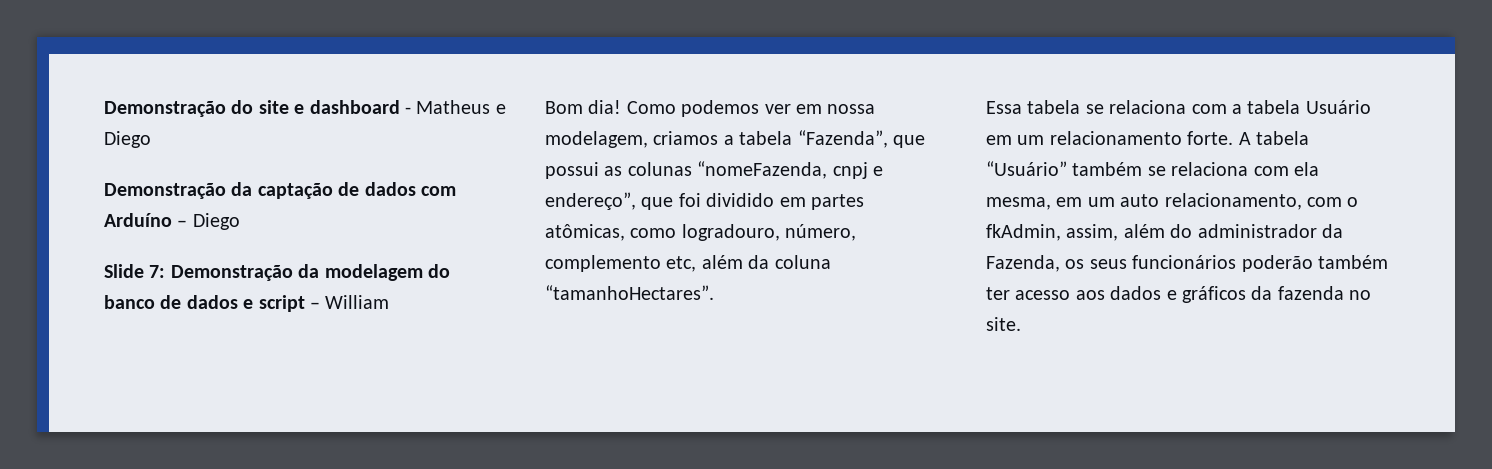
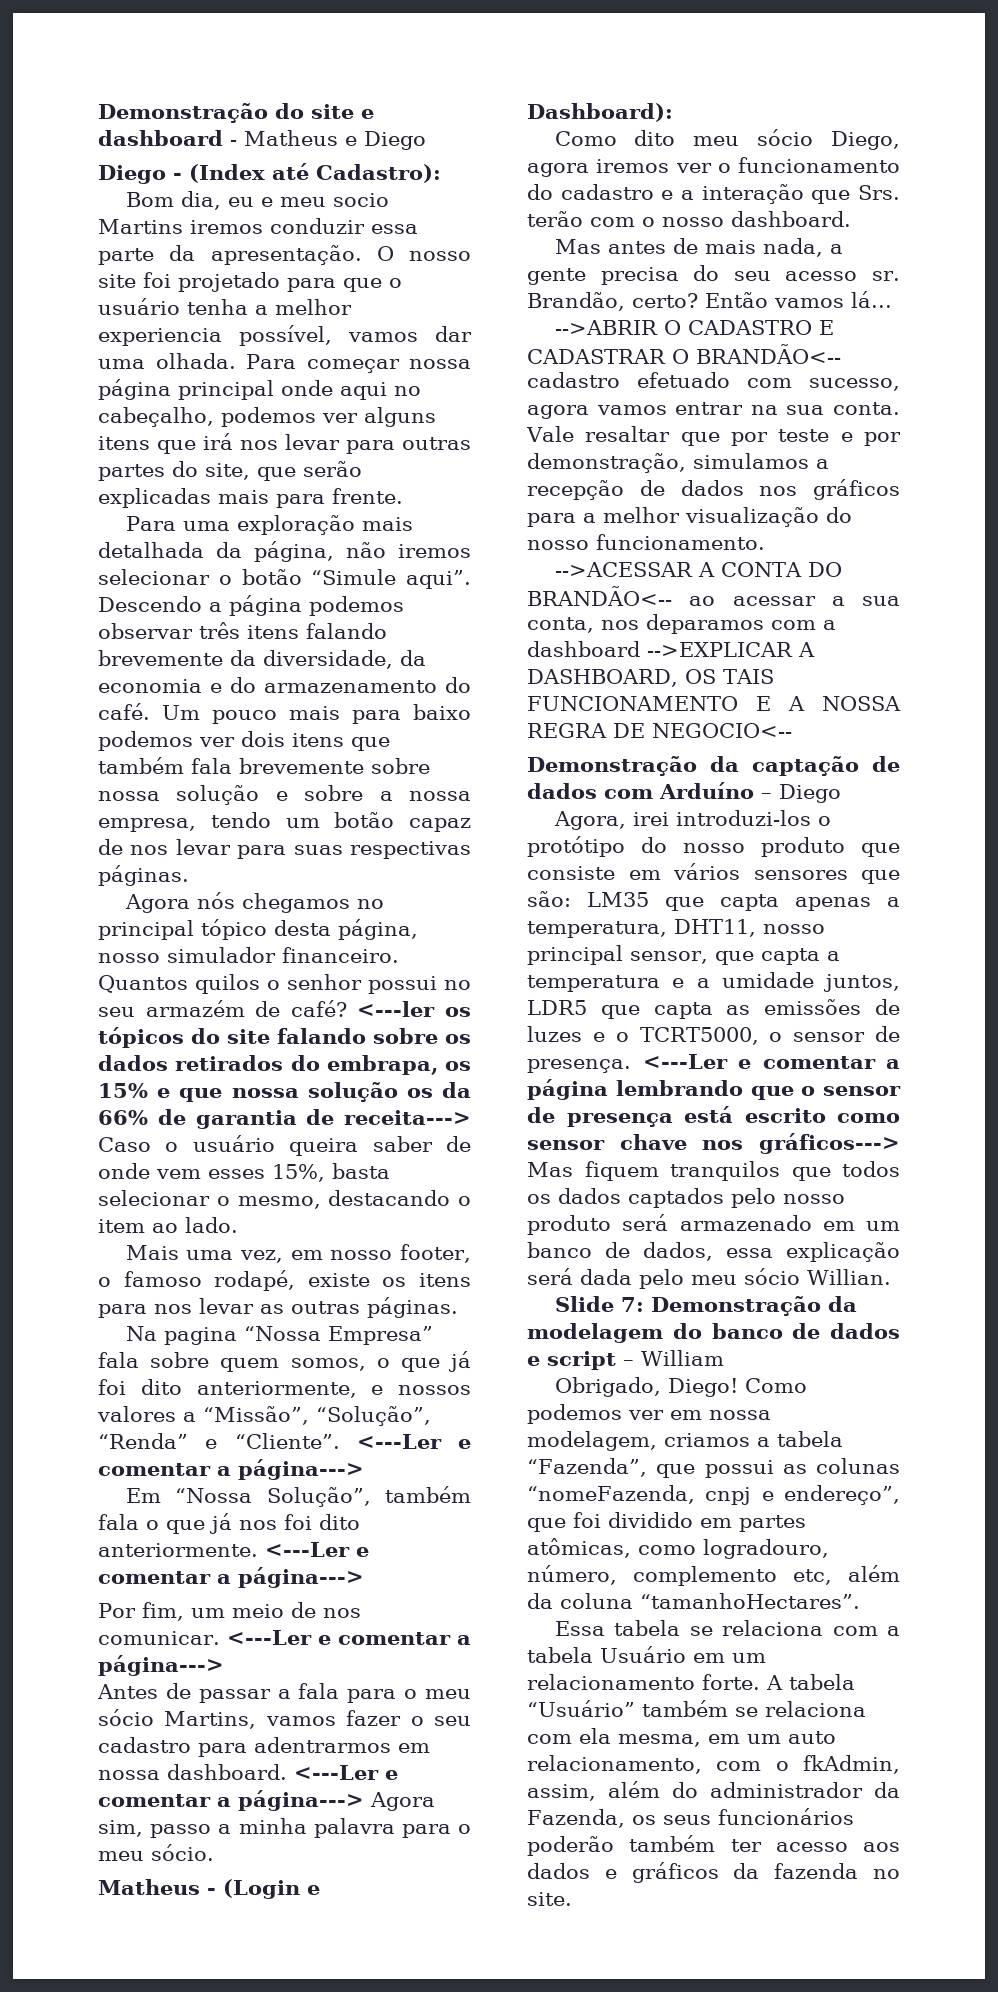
(151, 139) none -> [98,163,441,184] [125,191,389,210] [98,218,418,234] [98,245,471,265] [98,272,402,292] [98,298,352,315] [98,325,472,346] [98,353,471,373] [98,379,421,400] [98,407,436,427] [98,433,471,454] [98,461,362,481] [98,488,403,508] [125,515,413,535] [98,541,471,562] [98,569,471,589] [98,595,404,616] [98,622,387,639] [98,650,426,669] [98,677,471,693] [98,703,471,724] [98,731,390,751] [98,757,430,774] [98,785,471,805] [98,812,471,832] [98,839,471,859] [98,865,189,886] [124,892,384,913] [98,919,418,940] [98,947,399,963] [98,974,471,994] [98,1000,471,1017] [98,1027,471,1048] [98,1055,471,1075] [98,1082,471,1102] [98,1109,471,1129] [98,1135,471,1156] [98,1163,390,1182] [98,1190,471,1209] [98,1217,238,1233] [125,1244,472,1263] [98,1270,471,1291] [98,1297,458,1318] [125,1326,433,1345] [98,1351,472,1372] [98,1379,471,1398] [97,1406,431,1426] [98,1433,471,1449] [98,1459,364,1480] [125,1486,472,1507] [98,1513,360,1534] [98,1542,369,1557] [98,1567,364,1588] [98,1602,361,1621] [98,1630,471,1645] [98,1655,224,1676] [97,1683,471,1703] [98,1709,471,1729] [98,1737,430,1757] [98,1764,398,1780] [98,1790,435,1811] [98,1818,471,1838] [98,1844,214,1861] [98,1879,320,1899] [527,103,673,122] [554,129,900,150] [527,157,900,177] [527,184,900,204] [527,211,851,227] [554,238,843,257] [527,265,901,285] [527,291,892,311] [554,320,834,335] [527,344,841,364] [527,372,900,391] [527,402,900,419] [526,426,901,446] [527,453,829,473] [527,479,900,500] [527,507,852,527] [527,534,765,550] [554,562,842,577] [527,586,900,606] [527,614,836,634] [527,641,815,657] [527,669,774,687] [527,696,901,711] [527,723,792,738] // Diego - (Index até Cadastro): // Bom dia, eu e meu socio Martins iremos conduzir essa parte da apresentação. O nosso site foi projetado para que o usuário tenha a melhor experiencia possível, vamos dar uma olhada. Para começar nossa página principal onde aqui no cabeçalho, podemos ver alguns itens que irá nos levar para outras partes do site, que serão explicadas mais para frente. // Para uma exploração mais detalhada da página, não iremos selecionar o botão “Simule aqui”. Descendo a página podemos observar três itens falando brevemente da diversidade, da economia e do armazenamento do café. Um pouco mais para baixo podemos ver dois itens que também fala brevemente sobre nossa solução e sobre a nossa empresa, tendo um botão capaz de nos levar para suas respectivas páginas. // Agora nós chegamos no principal tópico desta página, nosso simulador financeiro. Quantos quilos o senhor possui no seu armazém de café? <---ler os tópicos do site falando sobre os dados retirados do embrapa, os 15% e que nossa solução os da 66% de garantia de receita---> Caso o usuário queira saber de onde vem esses 15%, basta selecionar o mesmo, destacando o item ao lado. // Mais uma vez, em nosso footer, o famoso rodapé, existe os itens para nos levar as outras páginas. // Na pagina “Nossa Empresa” fala sobre quem somos, o que já foi dito anteriormente, e nossos valores a “Missão”, “Solução”, “Renda” e “Cliente”. <---Ler e comentar a página---> // Em “Nossa Solução”, também fala o que já nos foi dito anteriormente. <---Ler e comentar a página---> // Por fim, um meio de nos comunicar. <---Ler e comentar a página---> // Antes de passar a fala para o meu sócio Martins, vamos fazer o seu cadastro para adentrarmos em nossa dashboard. <---Ler e comentar a página---> Agora sim, passo a minha palavra para o meu sócio. // Matheus - (Login e Dashboard): // Como dito meu sócio Diego, agora iremos ver o funcionamento do cadastro e a interação que Srs. terão com o nosso dashboard. // Mas antes de mais nada, a gente precisa do seu acesso sr. Brandão, certo? Então vamos lá... // -->ABRIR O CADASTRO E CADASTRAR O BRANDÃO<-- cadastro efetuado com sucesso, agora vamos entrar na sua conta. Vale resaltar que por teste e por demonstração, simulamos a recepção de dados nos gráficos para a melhor visualização do nosso funcionamento. // -->ACESSAR A CONTA DO BRANDÃO<-- ao acessar a sua conta, nos deparamos com a dashboard -->EXPLICAR A DASHBOARD, OS TAIS FUNCIONAMENTO E A NOSSA REGRA DE NEGOCIO<--
(240, 221) none -> [553,810,831,830] [527,836,900,857] [527,863,900,884] [527,891,900,911] [527,919,825,938] [527,945,840,965] [527,972,900,992] [527,999,900,1019] [527,1026,900,1045] [527,1054,900,1073] [527,1079,901,1100] [527,1106,900,1127] [527,1133,900,1154] [527,1161,900,1181] [527,1188,845,1208] [527,1214,900,1235] [527,1242,900,1262] [527,1268,891,1289] // Agora, irei introduzi-los o protótipo do nosso produto que consiste em vários sensores que são: LM35 que capta apenas a temperatura, DHT11, nosso principal sensor, que capta a temperatura e a umidade juntos, LDR5 que capta as emissões de luzes e o TCRT5000, o sensor de presença. <---Ler e comentar a página lembrando que o sensor de presença está escrito como sensor chave nos gráficos---> Mas fiquem tranquilos que todos os dados captados pelo nosso produto será armazenado em um banco de dados, essa explicação será dada pelo meu sócio Willian.
[545,100,622,114] Bom dia! -> [554,1377,738,1397] Obrigado, Diego!

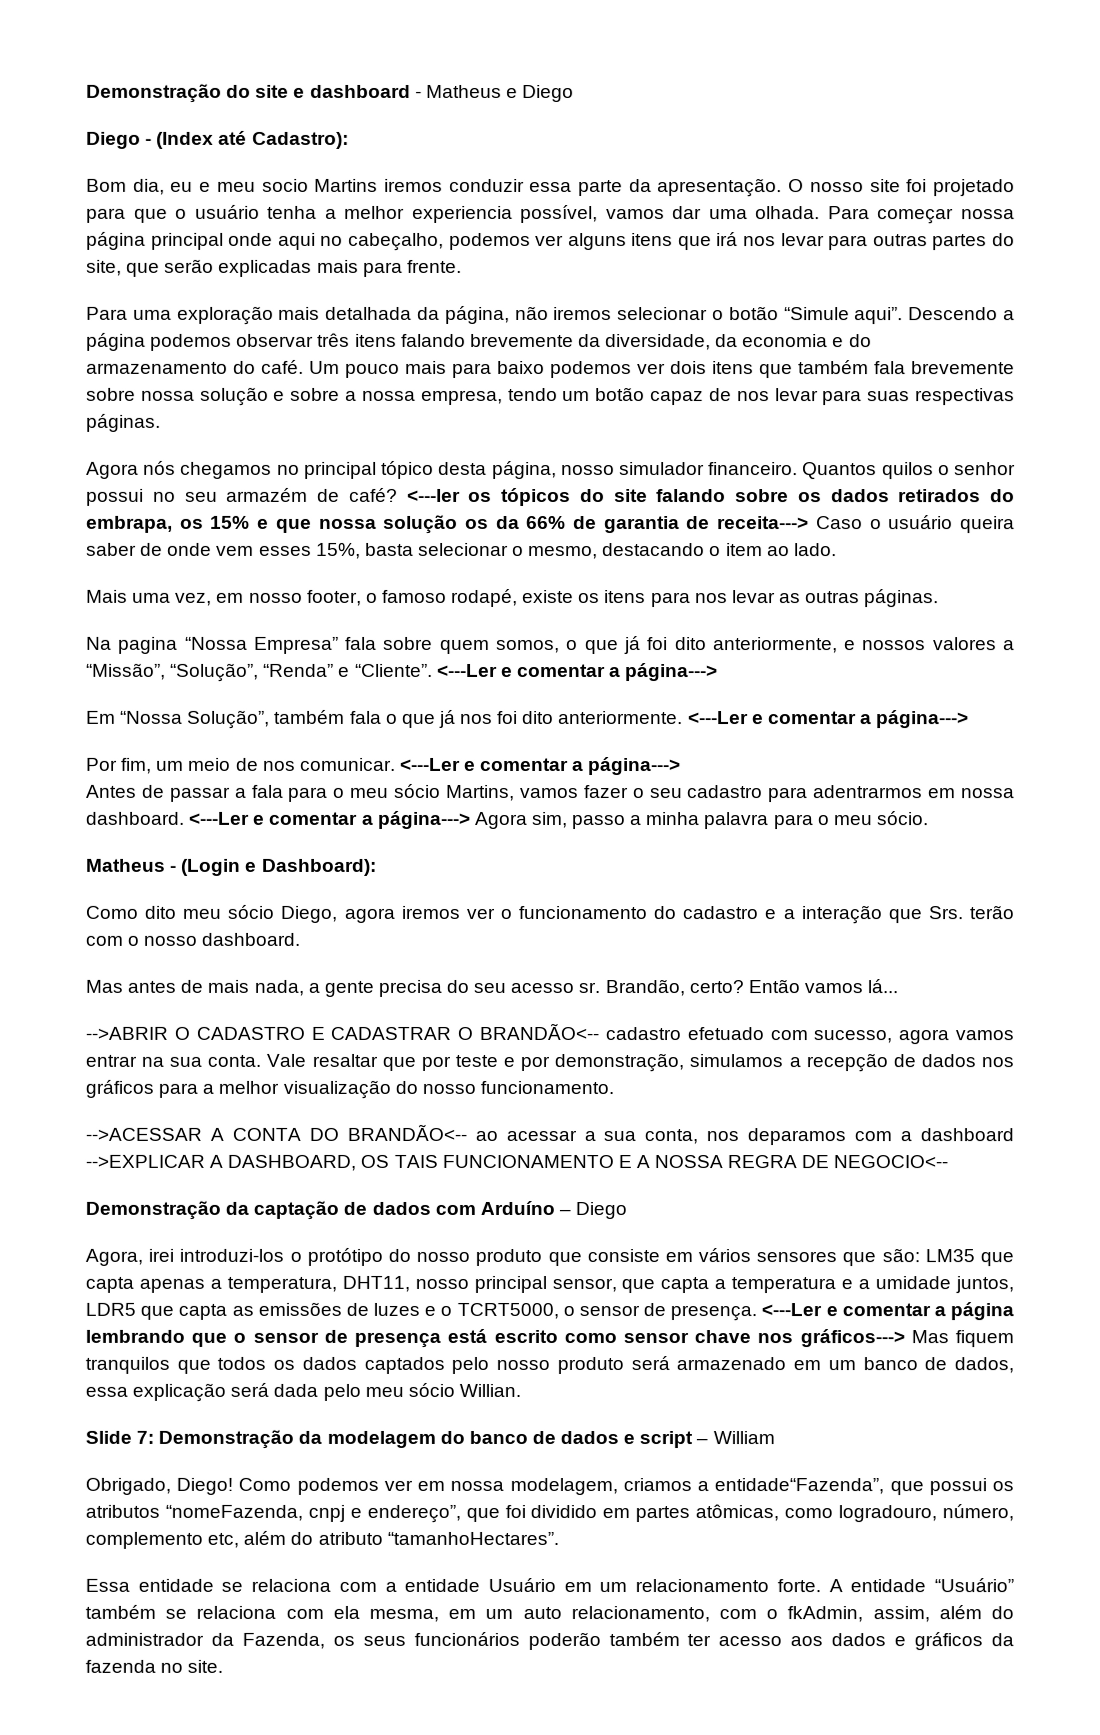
[777,1431,843,1447] [527,1458,900,1478] tabela “Fazenda”, que possui as colunas -> [714,1478,1015,1496] [85,1504,160,1518] entidade“Fazenda”, que possui os atributos
[527,1593,633,1609] da coluna -> [290,1531,383,1545] do atributo
[614,1620,681,1636] tabela -> [137,1578,214,1592] entidade
[527,1647,593,1663] tabela -> [404,1578,481,1592] entidade
[789,1674,855,1690] tabela -> [850,1579,927,1593] entidade

